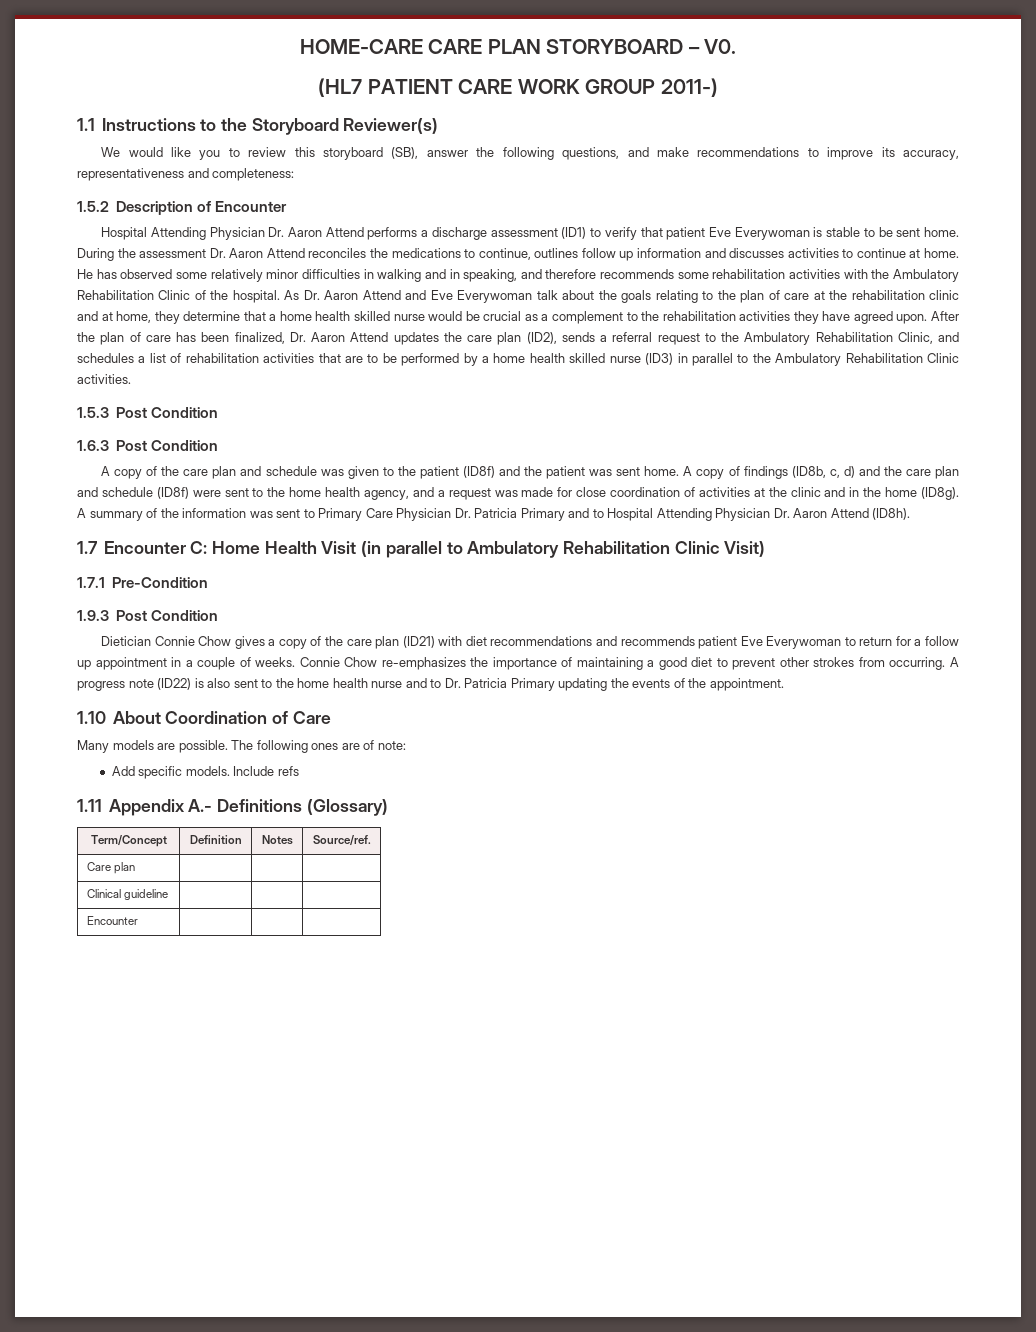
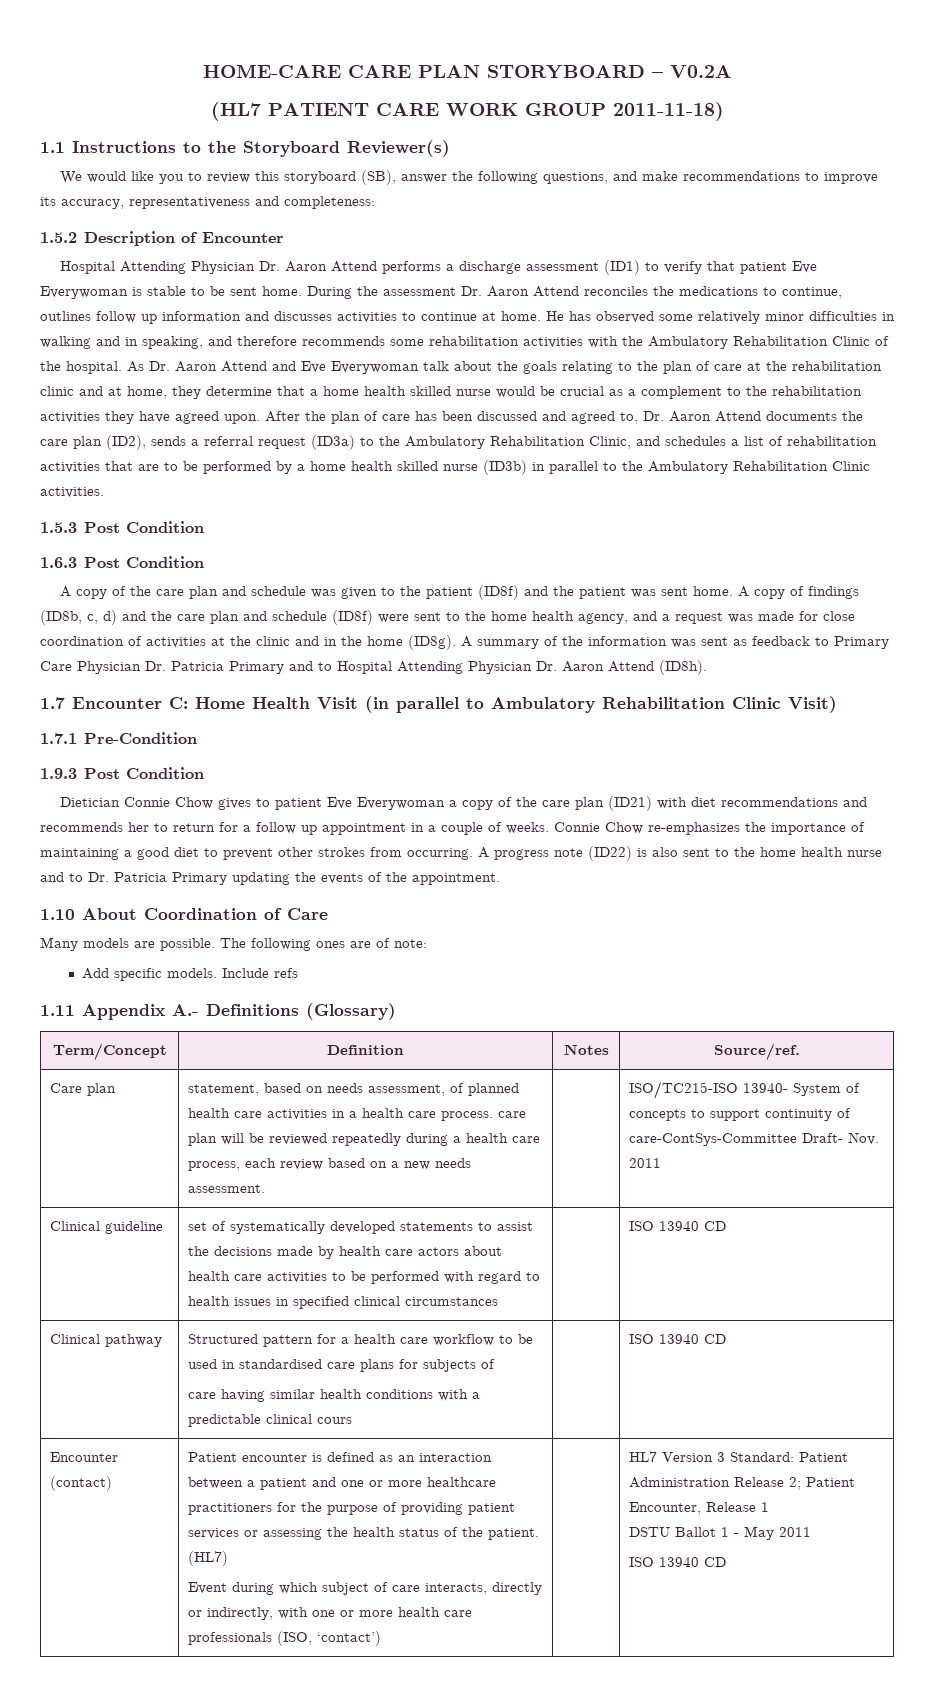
[704,39,737,54] V0. -> [669,65,732,78] V0.2A
[660,78,718,97] 2011-) -> [612,102,724,121] 2011-11-18)
[234,332,439,345] finalized, Dr. Aaron Attend updates -> [477,411,837,424] discussed and agreed to, Dr. Aaron Attend documents
(700, 339) none -> [311,435,355,450] (ID3a)
[645,353,674,365] (ID3) -> [483,460,527,475] (ID3b)
(301, 513) none -> [733,636,810,646] as feedback
(265, 642) none -> [256,797,446,810] to patient Eve Everywoman
[698,636,842,649] patient Eve Everywoman -> [128,822,149,832] her
[86,889,168,900] [86,916,138,925] | | // Clinical guideline | | | // Encounter | | | -> [188,1083,520,1096] [188,1108,527,1121] [188,1133,541,1146] [188,1158,472,1171] [188,1184,266,1193] [629,1081,861,1099] [629,1108,852,1121] [629,1132,880,1146] [629,1158,662,1168] [50,1221,164,1234] [188,1221,534,1234] [188,1246,503,1259] [188,1271,541,1284] [188,1296,499,1309] [629,1221,727,1231] [50,1334,163,1347] [188,1334,534,1347] [188,1359,496,1372] [188,1389,481,1402] [188,1414,353,1427] [629,1334,727,1344] [50,1452,119,1462] [50,1476,113,1491] [188,1452,493,1462] [188,1477,497,1490] [188,1502,516,1515] [188,1527,540,1540] [188,1551,229,1566] [188,1582,543,1595] [188,1607,473,1620] [188,1631,382,1646] [629,1451,849,1462] [629,1477,856,1490] [629,1502,770,1515] [629,1526,812,1540] [629,1557,727,1567] statement, based on needs assessment, of planned health care activities in a health care process. care plan will be reviewed repeatedly during a health care process, each review based on a new needs assessment. | | ISO/TC215-ISO 13940- System of concepts to support continuity of care-ContSys-Committee Draft- Nov. 2011 // Clinical guideline | set of systematically developed statements to assist the decisions made by health care actors about health care activities to be performed with regard to health issues in specified clinical circumstances | | ISO 13940 CD // Clinical pathway | Structured pattern for a health care workflow to be used in standardised care plans for subjects of // care having similar health conditions with a predictable clinical cours | | ISO 13940 CD // Encounter (contact) | Patient encounter is defined as an interaction between a patient and one or more healthcare practitioners for the purpose of providing patient services or assessing the health status of the patient. (HL7) // Event during which subject of care interacts, directly or indirectly, with one or more health care professionals (ISO, ‘contact’) | | HL7 Version 3 Standard: Patient Administration Release 2; Patient Encounter, Release 1 // DSTU Ballot 1 - May 2011 // ISO 13940 CD

